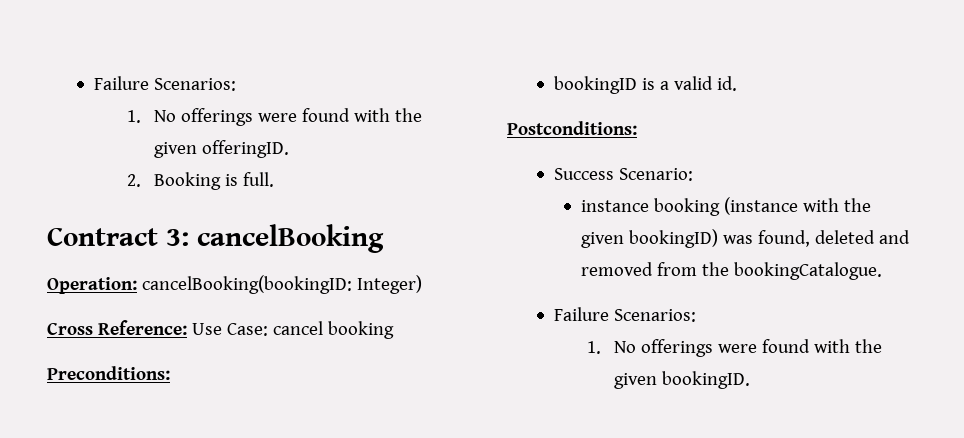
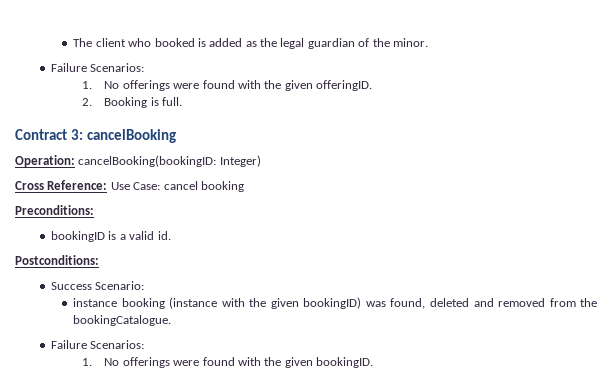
(94, 83) none -> [73,38,428,49] The client who booked is added as the legal guardian of the minor. //

